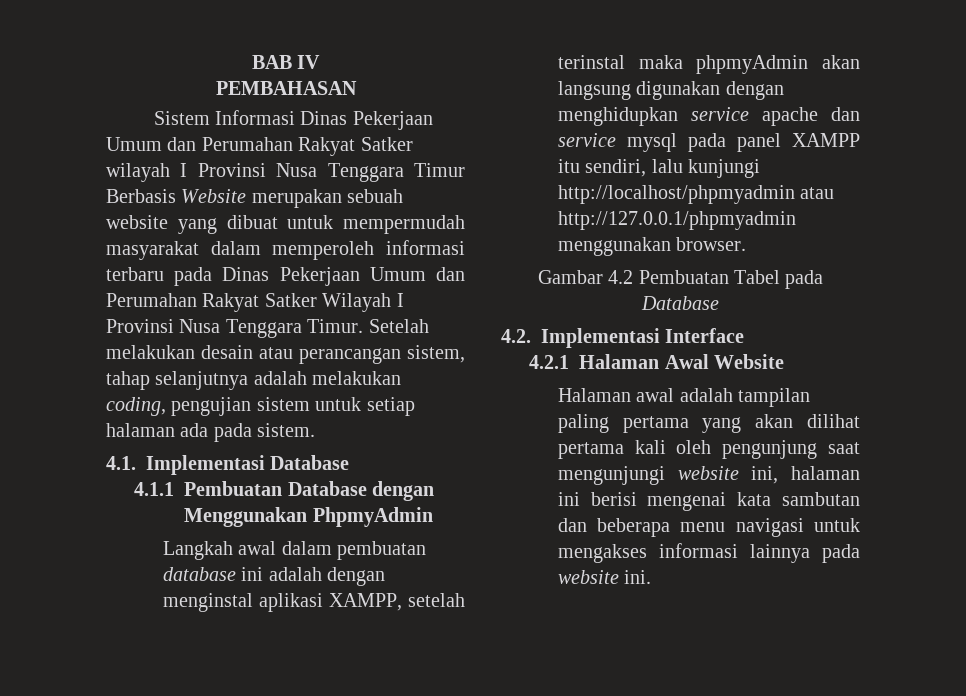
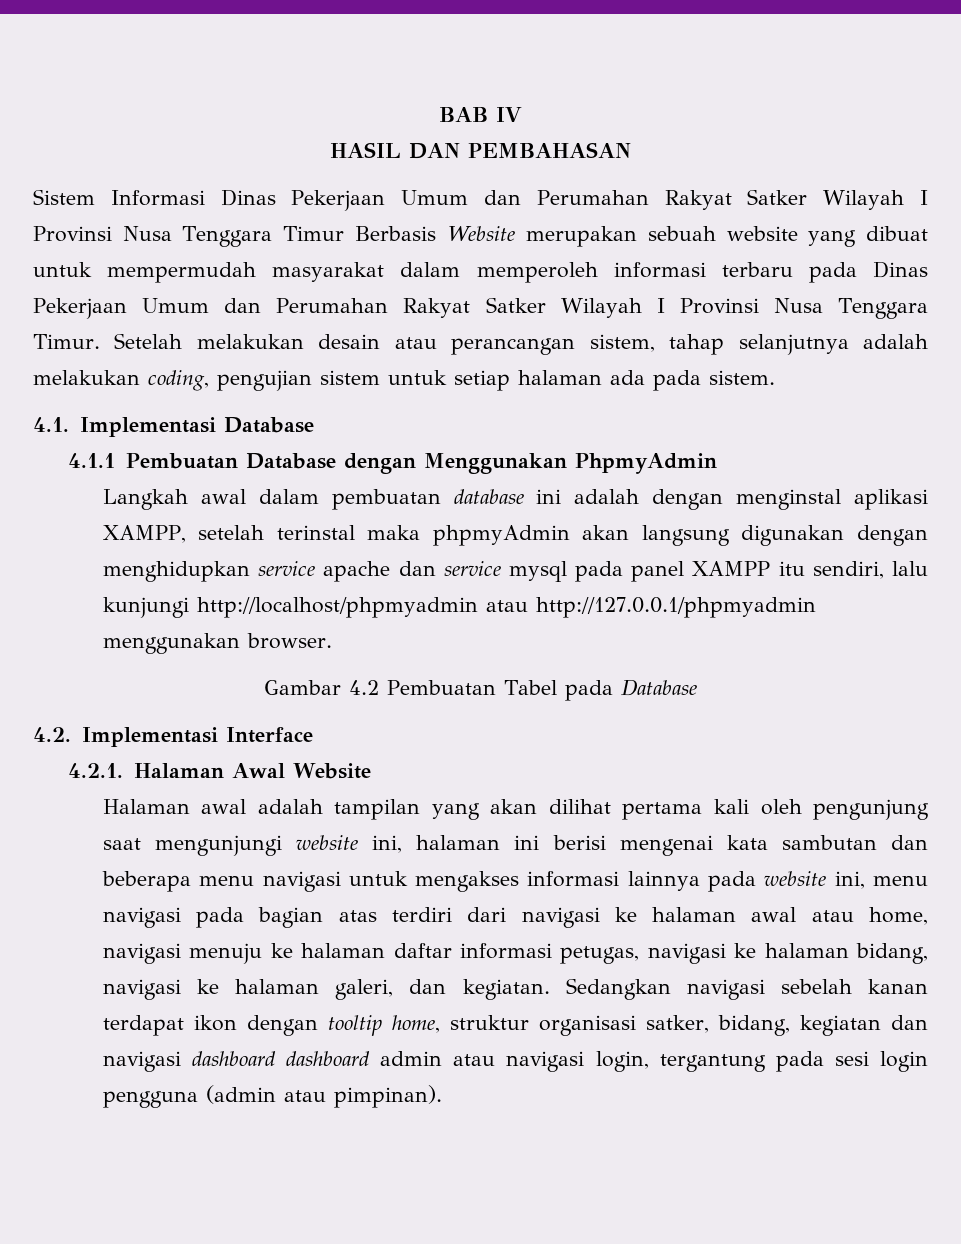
(321, 62) none -> [330,142,460,159] HASIL DAN
[106,163,170,182] wilayah -> [823,190,905,210] Wilayah
[529,355,570,369] 4.2.1 -> [67,763,123,778] 4.2.1.
[557,414,689,433] paling pertama -> (421, 809) none
[624,570,652,584] ini. -> [834,871,928,889] [102,907,929,928] [102,943,928,964] [102,978,929,1000] [102,1015,928,1036] [102,1051,929,1072] [102,1085,442,1108] ini, menu navigasi pada bagian atas terdiri dari navigasi ke halaman awal atau home, navigasi menuju ke halaman daftar informasi petugas, navigasi ke halaman bidang, navigasi ke halaman galeri, dan kegiatan. Sedangkan navigasi sebelah kanan terdapat ikon dengan tooltip home, struktur organisasi satker, bidang, kegiatan dan navigasi dashboard dashboard admin atau navigasi login, tergantung pada sesi login pengguna (admin atau pimpinan).

